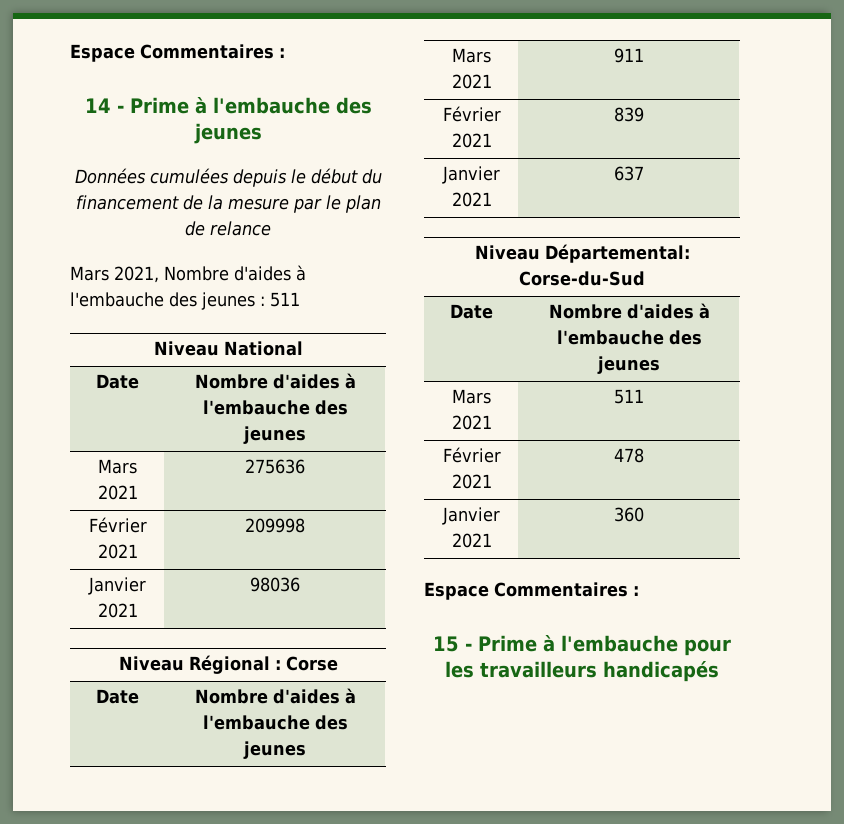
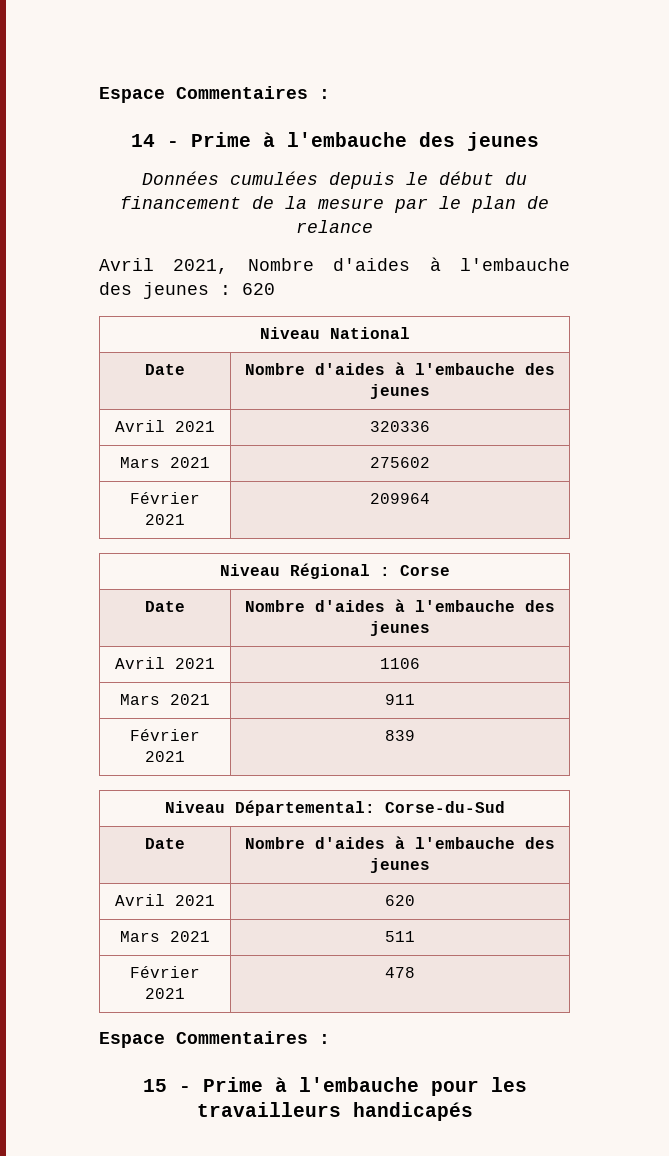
[70,266,109,281] Mars -> [99,258,154,271] Avril
[270,292,300,307] 511 -> [242,283,275,295] 620
[98,459,137,474] [97,485,138,500] [245,459,305,474] [88,517,147,533] [97,544,138,559] [245,518,305,533] [88,577,146,595] [97,603,138,618] [250,577,300,592] // Mars 2021 | 275636 // Février 2021 | 209998 // Janvier 2021 | 98036 -> [115,420,215,432] [370,421,430,432] [120,457,210,468] [370,457,430,468] [130,492,200,504] [145,514,185,525] [370,493,430,504] // Avril 2021 | 320336 // Mars 2021 | 275602 // Février 2021 | 209964
(306, 750) none -> [115,657,215,669] [380,658,420,669] // Avril 2021 | 1106
[442,166,500,184] [451,192,492,207] [614,166,644,181] // Janvier 2021 | 637 -> (415, 735) none
(660, 365) none -> [115,894,215,906] [385,895,415,906] // Avril 2021 | 620
[442,507,500,525] [451,533,492,548] [614,507,644,522] // Janvier 2021 | 360 -> (415, 972) none

